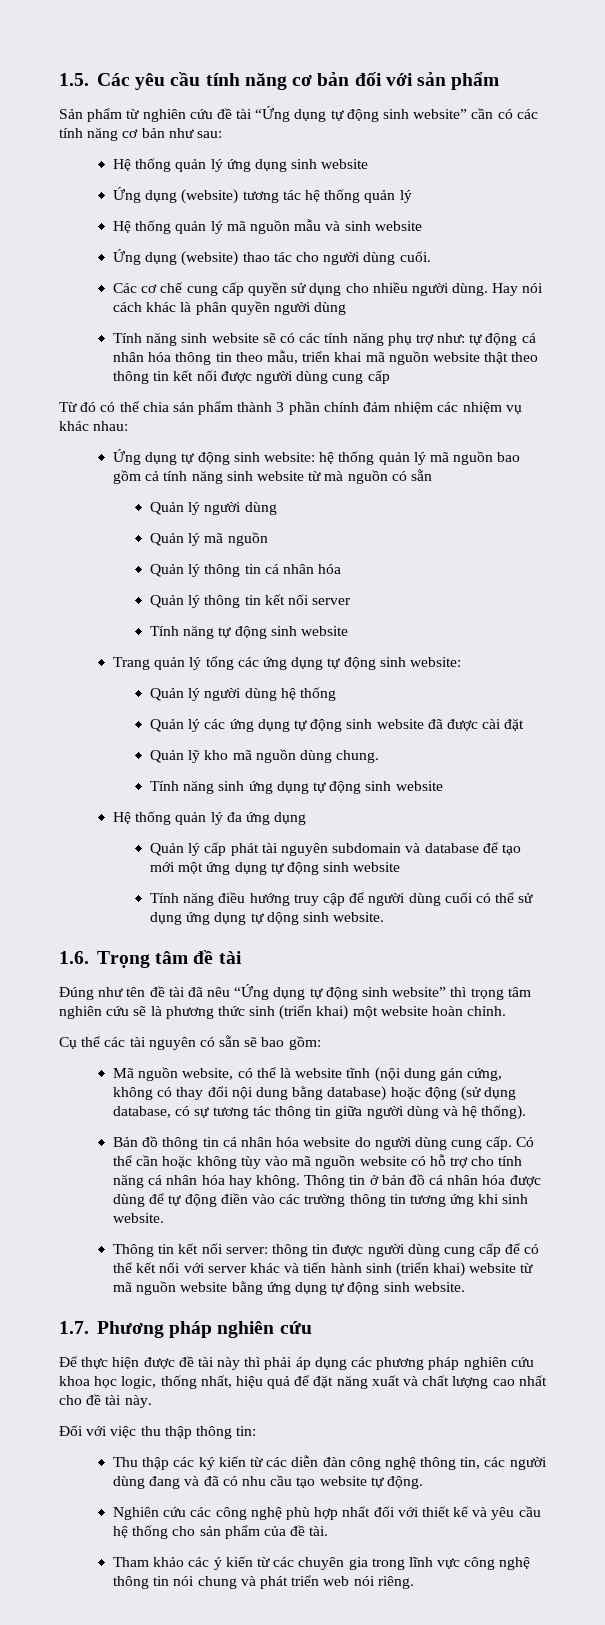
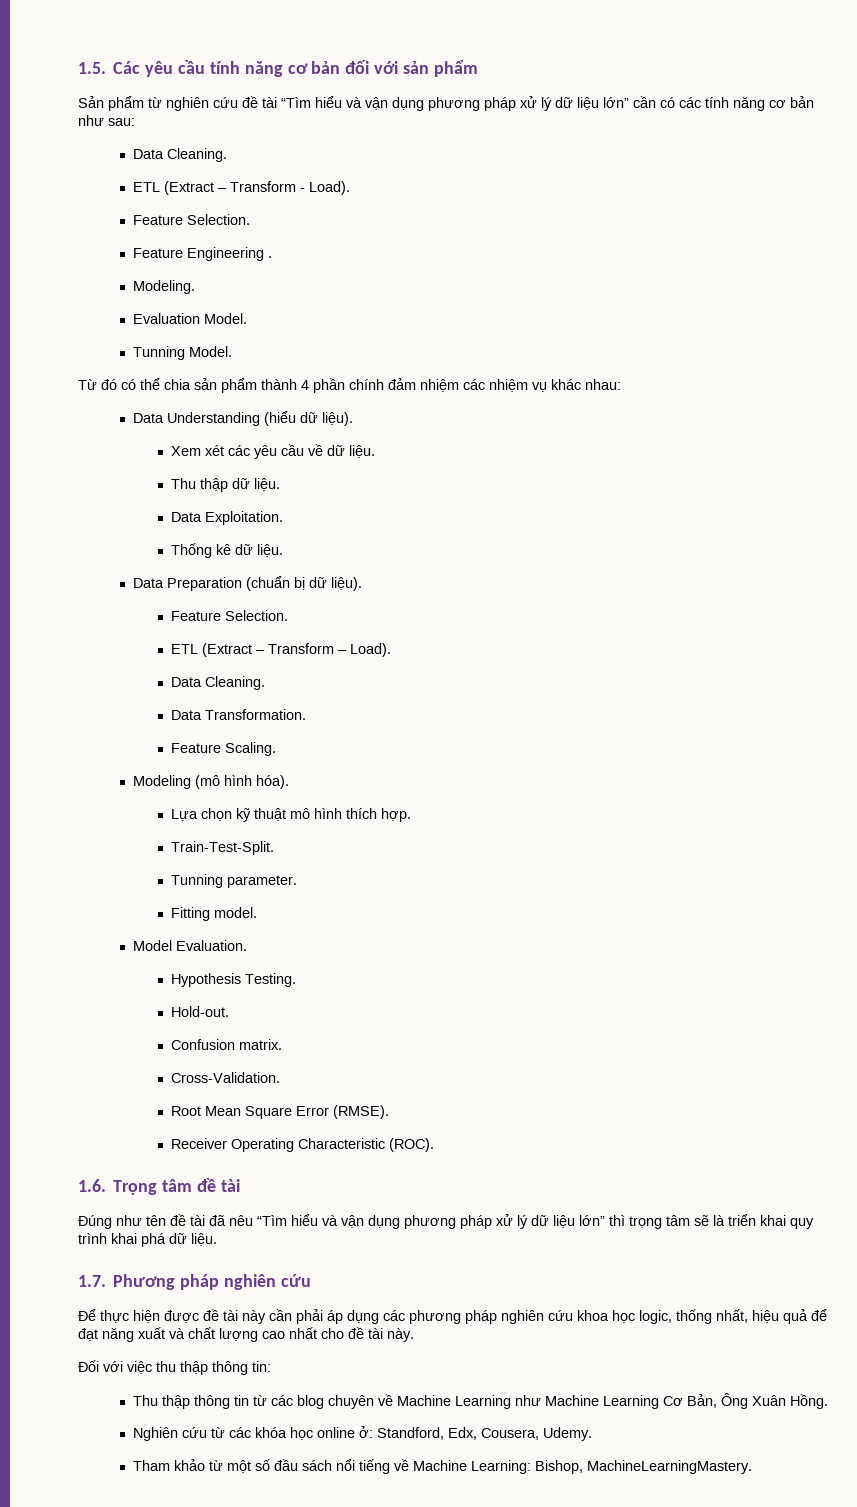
[255,106,468,122] “Ứng dụng tự động sinh website” -> [281,96,629,111] “Tìm hiểu và vận dụng phương pháp xử lý dữ liệu lớn”
[113,158,369,172] [113,187,412,204] [113,219,422,234] [113,249,431,266] [113,282,544,296] [113,301,347,315] [113,332,536,346] [113,350,539,365] [113,370,390,384] Hệ thống quản lý ứng dụng sinh website // Ứng dụng (website) tương tác hệ thống quản lý // Hệ thống quản lý mã nguồn mẫu và sinh website // Ứng dụng (website) thao tác cho người dùng cuối. // Các cơ chế cung cấp quyền sử dụng cho nhiều người dùng. Hay nói cách khác là phân quyền người dùng // Tính năng sinh website sẽ có các tính năng phụ trợ như: tự động cá nhân hóa thông tin theo mẫu, triển khai mã nguồn website thật theo thông tin kết nối được người dùng cung cấp -> [132,148,227,162] [132,181,350,195] [132,214,250,225] [132,247,272,261] [132,280,195,294] [132,313,247,324] [132,346,232,360] Data Cleaning. // ETL (Extract – Transform - Load). // Feature Selection. // Feature Engineering . // Modeling. // Evaluation Model. // Tunning Model.
[276,402,285,412] 3 -> [301,380,309,390] 4
[113,449,521,465] [113,469,432,484] [150,502,277,515] [150,532,268,546] [150,564,342,577] [150,594,352,608] [150,625,348,639] [113,656,461,670] [150,687,336,701] [150,718,525,732] [150,749,380,763] [150,780,443,794] [113,811,307,825] [150,842,521,856] [150,862,401,875] [150,892,534,906] [150,912,385,925] Ứng dụng tự động sinh website: hệ thống quản lý mã nguồn bao gồm cả tính năng sinh website từ mà nguồn có sẵn // Quản lý người dùng // Quản lý mã nguồn // Quản lý thông tin cá nhân hóa // Quản lý thông tin kết nối server // Tính năng tự động sinh website // Trang quản lý tổng các ứng dụng tự động sinh website: // Quản lý người dùng hệ thống // Quản lý các ứng dụng tự động sinh website đã được cài đặt // Quản lỹ kho mã nguồn dùng chung. // Tính năng sinh ứng dụng tự động sinh website // Hệ thống quản lý đa ứng dụng // Quản lý cấp phát tài nguyên subdomain và database để tạo mới một ứng dụng tự động sinh website // Tính năng điều hướng truy cập để người dùng cuối có thể sử dụng ứng dụng tự dộng sinh website. -> [132,411,353,426] [171,444,376,459] [171,478,281,492] [171,511,284,525] [171,543,284,558] [132,576,362,591] [171,610,289,621] [171,643,392,657] [171,676,266,690] [171,709,307,720] [171,742,277,756] [132,775,289,789] [171,808,412,822] [171,841,275,855] [171,874,298,888] [171,907,258,921] [132,940,247,951] [171,973,297,987] [171,1006,230,1017] [171,1039,283,1050] [171,1072,281,1083] [171,1105,390,1119] [171,1138,435,1152] Data Understanding (hiểu dữ liệu). // Xem xét các yêu cầu về dữ liệu. // Thu thập dữ liệu. // Data Exploitation. // Thống kê dữ liệu. // Data Preparation (chuẩn bị dữ liệu). // Feature Selection. // ETL (Extract – Transform – Load). // Data Cleaning. // Data Transformation. // Feature Scaling. // Modeling (mô hình hóa). // Lựa chọn kỹ thuật mô hình thích hợp. // Train-Test-Split. // Tunning parameter. // Fitting model. // Model Evaluation. // Hypothesis Testing. // Hold-out. // Confusion matrix. // Cross-Validation. // Root Mean Square Error (RMSE). // Receiver Operating Characteristic (ROC).
[234,984,531,1000] [59,1005,507,1020] [59,1035,321,1050] [113,1067,503,1082] [113,1086,517,1101] [113,1105,527,1120] [113,1136,535,1150] [113,1154,523,1169] [113,1174,541,1188] [113,1193,529,1207] [113,1213,165,1223] [113,1243,540,1257] [113,1262,534,1277] [113,1281,465,1295] “Ứng dụng tự động sinh website” thì trọng tâm nghiên cứu sẽ là phương thức sinh (triển khai) một website hoàn chỉnh. // Cụ thể các tài nguyên có sẵn sẽ bao gồm: // Mã nguồn website, có thể là website tĩnh (nội dung gán cứng, không có thay đổi nội dung bằng database) hoặc động (sử dụng database, có sự tương tác thông tin giữa người dùng và hệ thống). // Bản đồ thông tin cá nhân hóa website do người dùng cung cấp. Có thể cần hoặc không tùy vào mã nguồn website có hỗ trợ cho tính năng cá nhân hóa hay không. Thông tin ở bản đồ cá nhân hóa được dùng để tự động điền vào các trường thông tin tương ứng khi sinh website. // Thông tin kết nối server: thông tin được người dùng cung cấp để có thể kết nối với server khác và tiến hành sinh (triển khai) website từ mã nguồn website bằng ứng dụng tự động sinh website. -> [257,1214,814,1229] [78,1233,217,1247] “Tìm hiểu và vận dụng phương pháp xử lý dữ liệu lớn” thì trọng tâm sẽ là triển khai quy trình khai phá dữ liệu.
[244,1357,262,1367] thì -> [269,1309,292,1321] cần
[313,1375,334,1388] đặt -> [78,1328,98,1341] đạt
[173,1455,547,1470] [113,1475,423,1489] [113,1506,541,1520] [113,1525,329,1539] [113,1556,531,1570] [113,1575,414,1589] các ký kiến từ các diễn đàn công nghệ thông tin, các người dùng đang và đã có nhu cầu tạo website tự động. // Nghiên cứu các công nghệ phù hợp nhất đối với thiết kế và yêu cầu hệ thống cho sản phẩm của đề tài. // Tham khảo các ý kiến từ các chuyên gia trong lĩnh vực công nghệ thông tin nói chung và phát triển web nói riêng. -> [193,1393,828,1409] [132,1426,592,1441] [132,1459,752,1474] thông tin từ các blog chuyên về Machine Learning như Machine Learning Cơ Bản, Ông Xuân Hồng. // Nghiên cứu từ các khóa học online ở: Standford, Edx, Cousera, Udemy. // Tham khảo từ một số đầu sách nổi tiếng về Machine Learning: Bishop, MachineLearningMastery.

